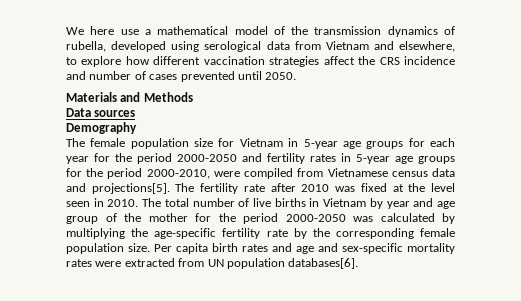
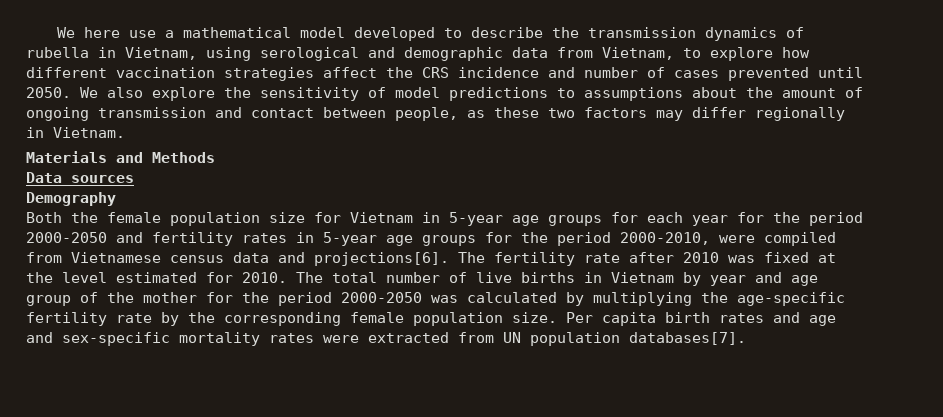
[273,26,285,35] of -> [353,27,543,41] developed to describe
[66,41,455,52] rubella, developed using serological data from Vietnam and elsewhere, -> [26,47,674,61] rubella in Vietnam, using serological and demographic data from Vietnam,
(297, 76) none -> [80,87,863,101] [26,107,845,121] [26,127,125,138] We also explore the sensitivity of model predictions to assumptions about the amount of ongoing transmission and contact between people, as these two factors may differ regionally in Vietnam.
[66,138,85,147] The -> [26,212,98,223] Both the
[91,183,170,194] projections[5]. -> [314,252,449,266] projections[6].
[66,198,104,207] seen in -> [116,272,233,283] estimated for
[288,258,359,269] databases[6]. -> [629,332,746,345] databases[7].

